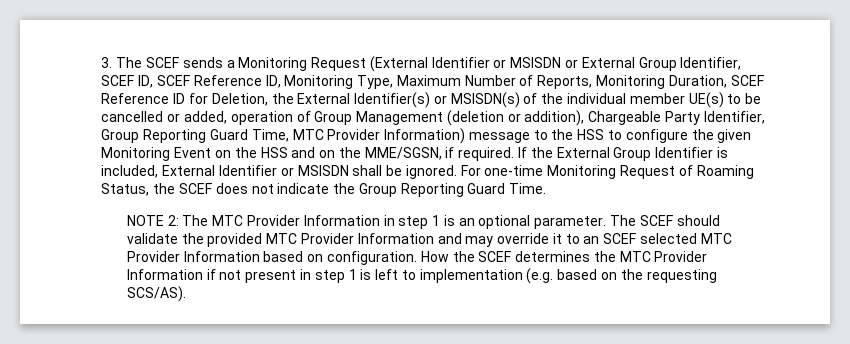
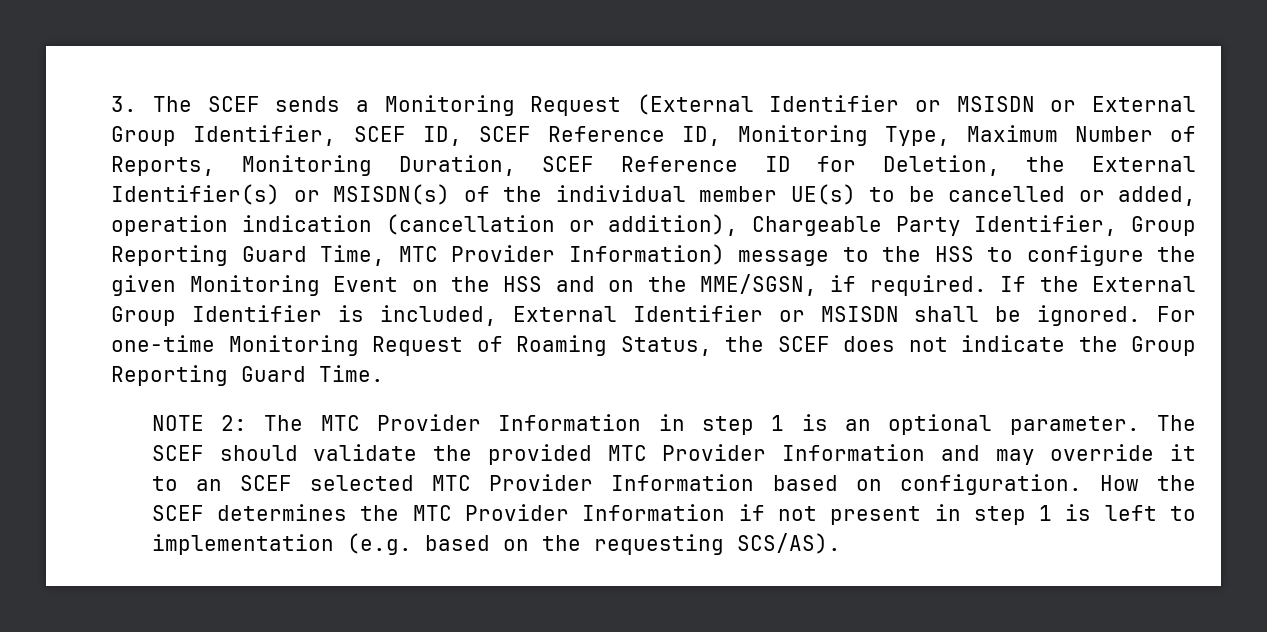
[296,110,504,126] of Group Management (deletion -> [242,214,555,235] indication (cancellation

